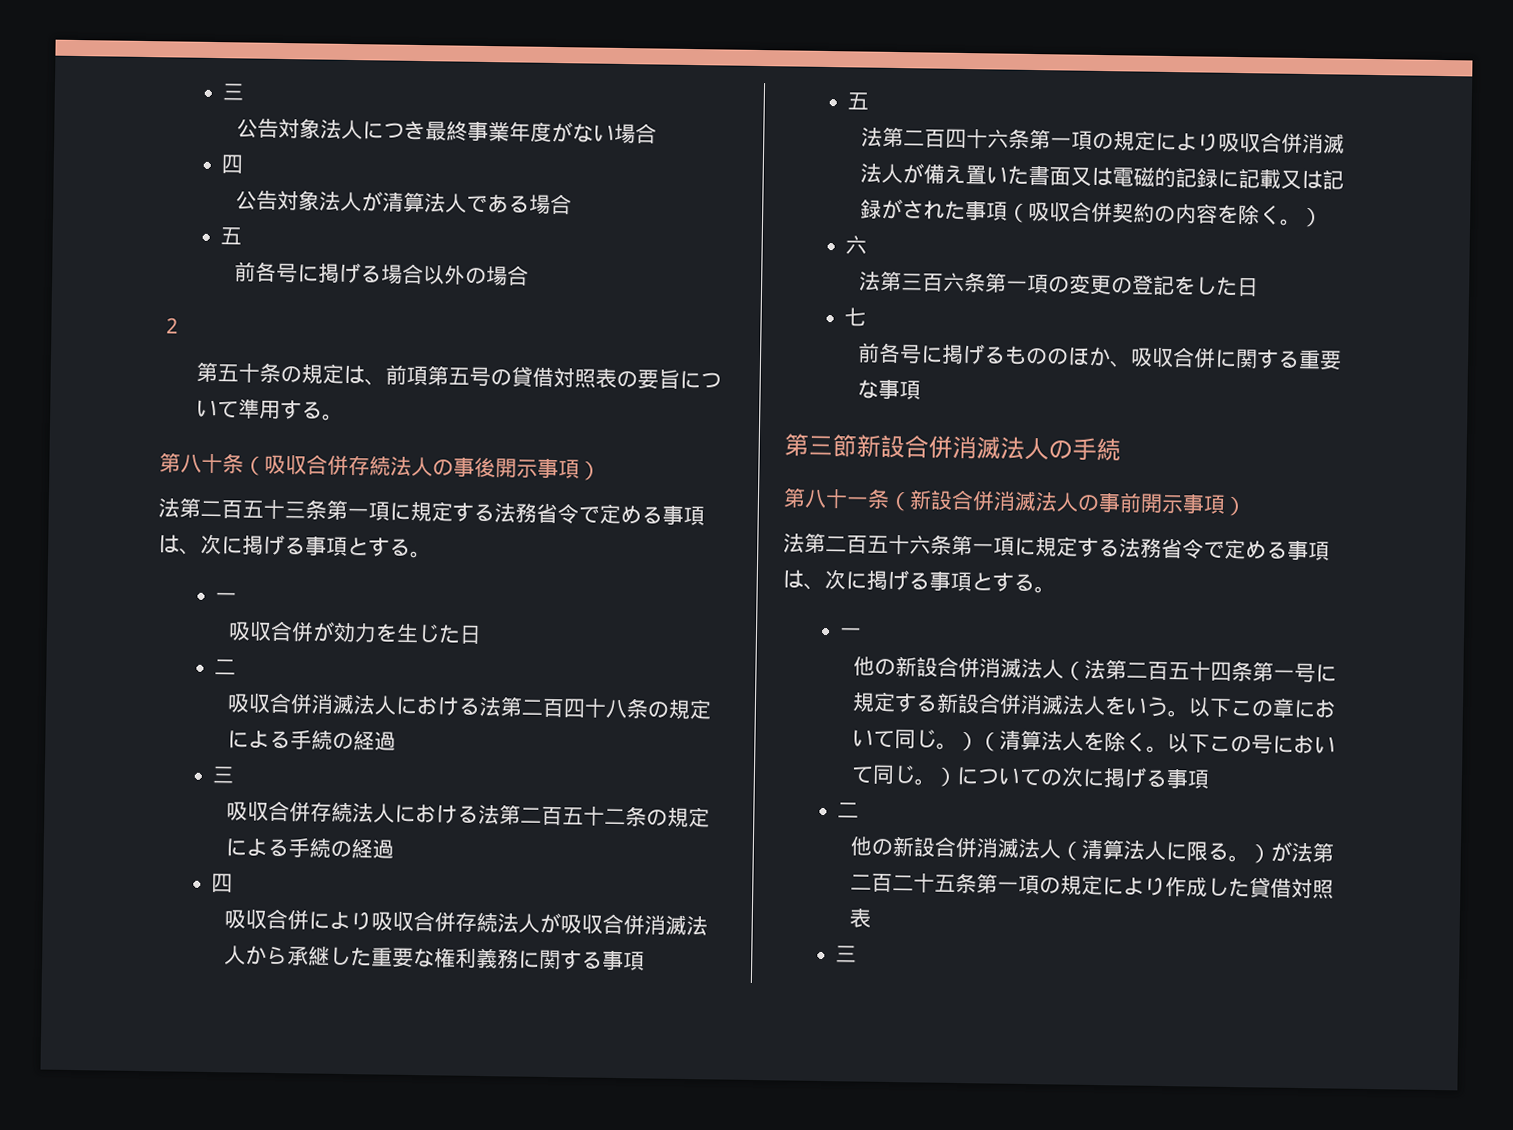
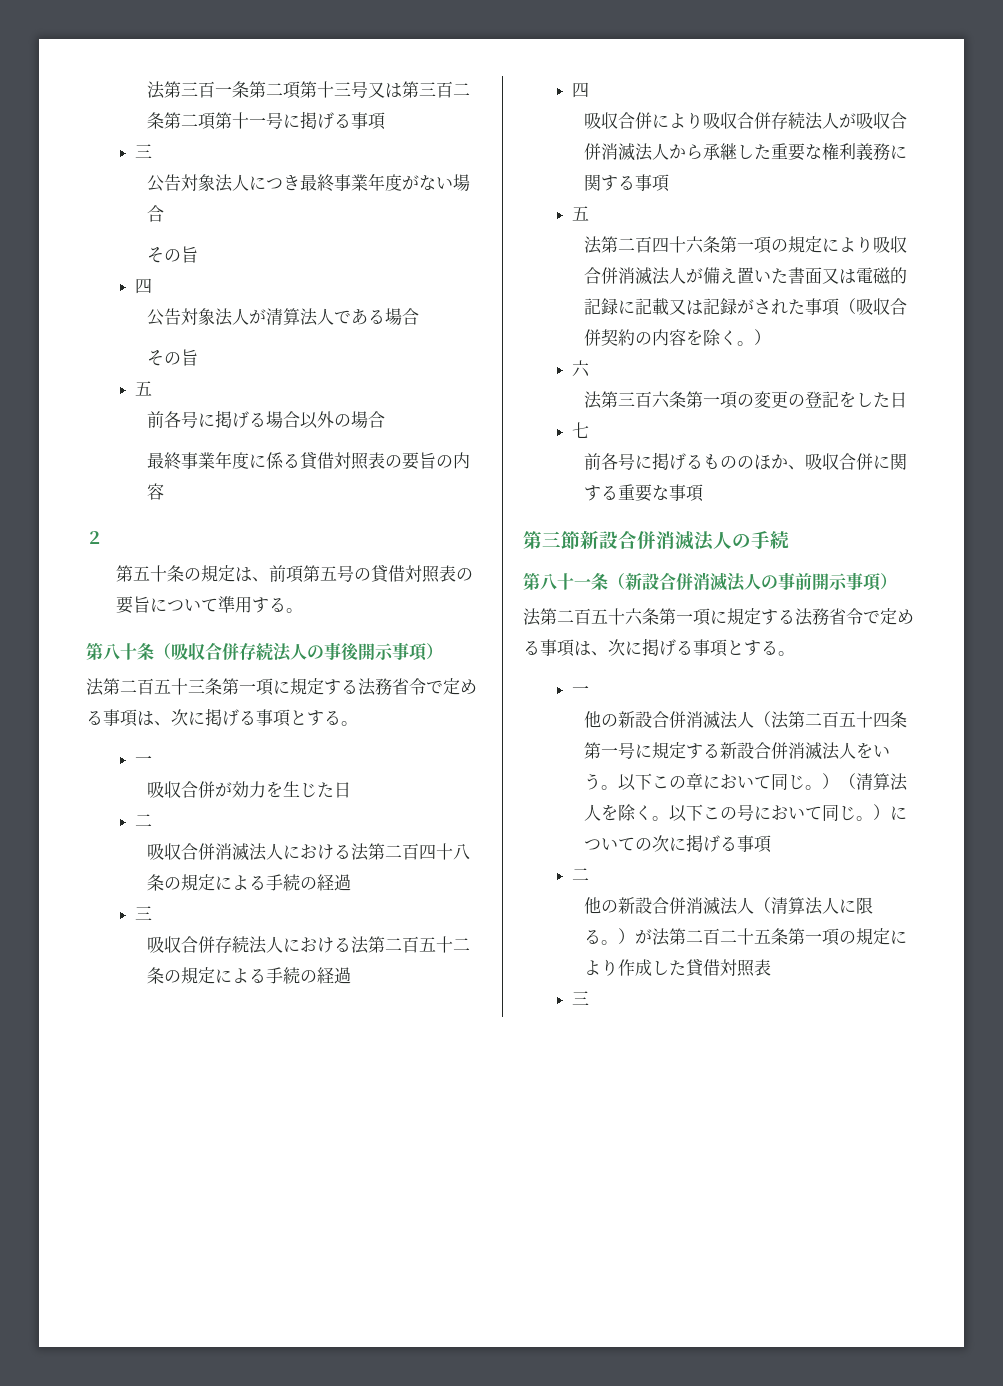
(222, 92) none -> [146,81,470,99] [146,111,385,130] 法第三百一条第二項第十三号又は第三百二条第二項第十一号に掲げる事項 //
(657, 133) none -> [146,246,198,263] // その旨
(572, 204) none -> [146,349,198,366] // その旨
(529, 275) none -> [146,451,470,470] [146,483,164,500] // 最終事業年度に係る貸借対照表の要旨の内容

